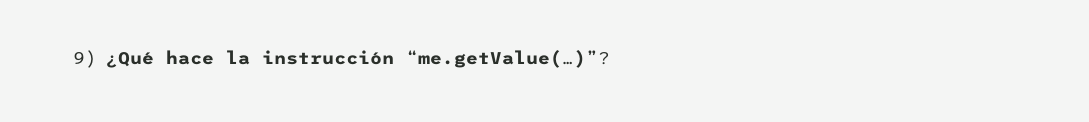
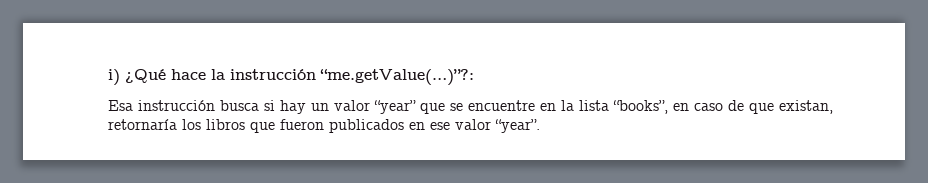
[73,50,97,68] 9) -> [108,69,120,86] i)
[405,50,610,68] “me.getValue(…)”? -> [320,69,474,86] [108,100,833,114] [108,119,540,133] “me.getValue(…)”?: // Esa instrucción busca si hay un valor “year” que se encuentre en la lista “books”, en caso de que existan, retornaría los libros que fueron publicados en ese valor “year”.

